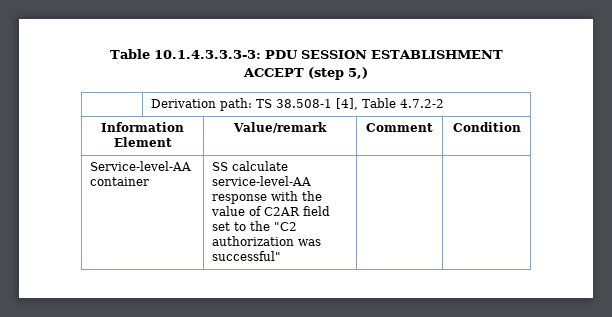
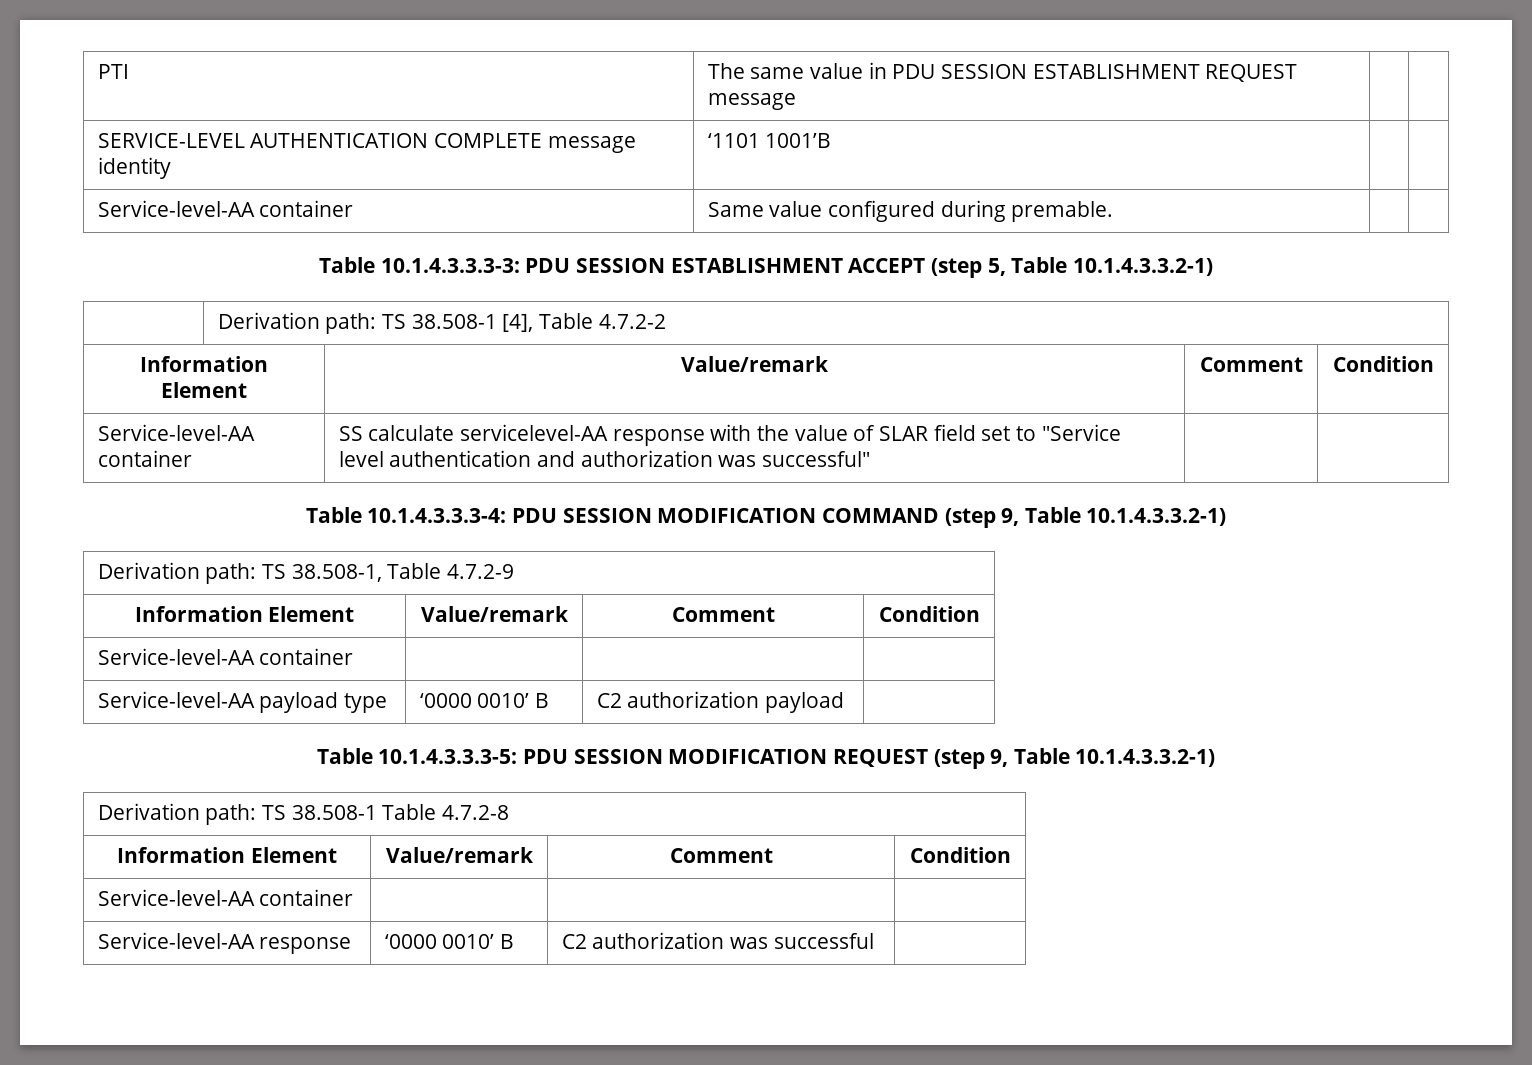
(109, 54) none -> [97,64,129,79] [707,62,1298,82] [707,93,796,110] [97,133,636,153] [97,157,171,179] [707,133,832,148] [97,200,354,217] [707,200,1114,222] PTI | The same value in PDU SESSION ESTABLISHMENT REQUEST message | | // SERVICE-LEVEL AUTHENTICATION COMPLETE message identity | ‘1101 1001’B | | // Service-level-AA container | Same value configured during premable. | | //
[348,67,368,79] 5,) -> [987,257,1213,276] 5, Table 10.1.4.3.3.2-1)
[212,176,312,186] service-level-AA -> [459,424,608,441] servicelevel-AA
[264,207,301,216] C2AR -> [878,426,928,441] SLAR
[250,221,298,231] the "C2 -> [1041,424,1121,441] [338,450,575,467] "Service level authentication and
(282, 256) none -> [305,507,1227,528] [97,562,514,584] [134,606,355,622] [420,606,569,622] [671,607,775,622] [878,606,980,622] [97,648,354,665] [97,691,387,713] [419,693,549,708] [596,691,844,713] [316,748,1216,769] [97,803,509,825] [117,847,337,863] [385,847,534,863] [669,848,773,863] [909,847,1011,863] [97,889,354,906] [97,932,352,954] [384,934,514,949] [561,932,874,949] // Table 10.1.4.3.3.3-4: PDU SESSION MODIFICATION COMMAND (step 9, Table 10.1.4.3.3.2-1) // Derivation path: TS 38.508-1, Table 4.7.2-9 // Information Element | Value/remark | Comment | Condition // Service-level-AA container | | | // Service-level-AA payload type | ‘0000 0010’ B | C2 authorization payload | // Table 10.1.4.3.3.3-5: PDU SESSION MODIFICATION REQUEST (step 9, Table 10.1.4.3.3.2-1) // Derivation path: TS 38.508-1 Table 4.7.2-8 // Information Element | Value/remark | Comment | Condition // Service-level-AA container | | | // Service-level-AA response | ‘0000 0010’ B | C2 authorization was successful |

